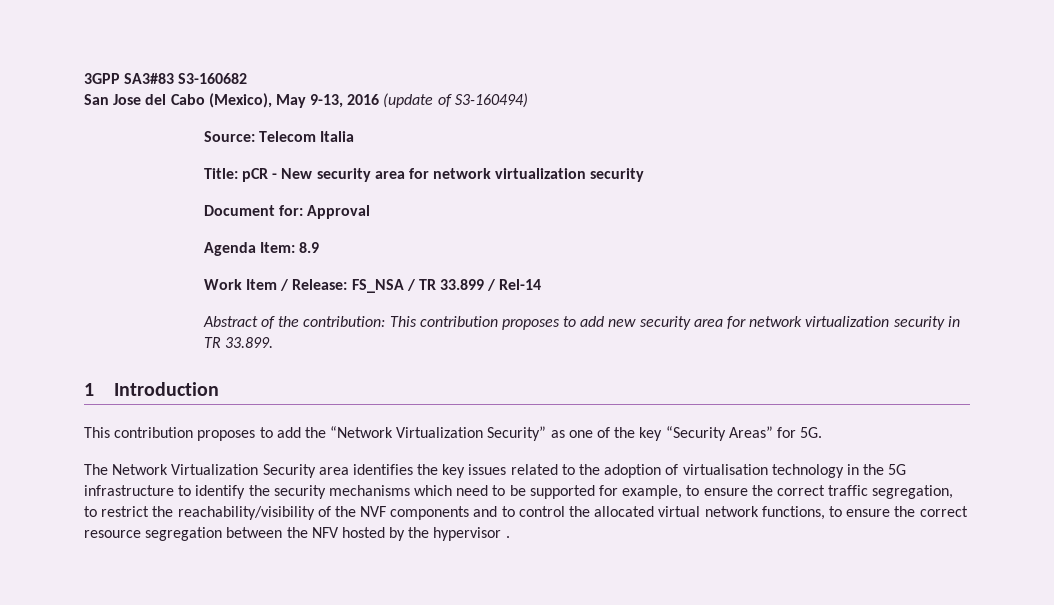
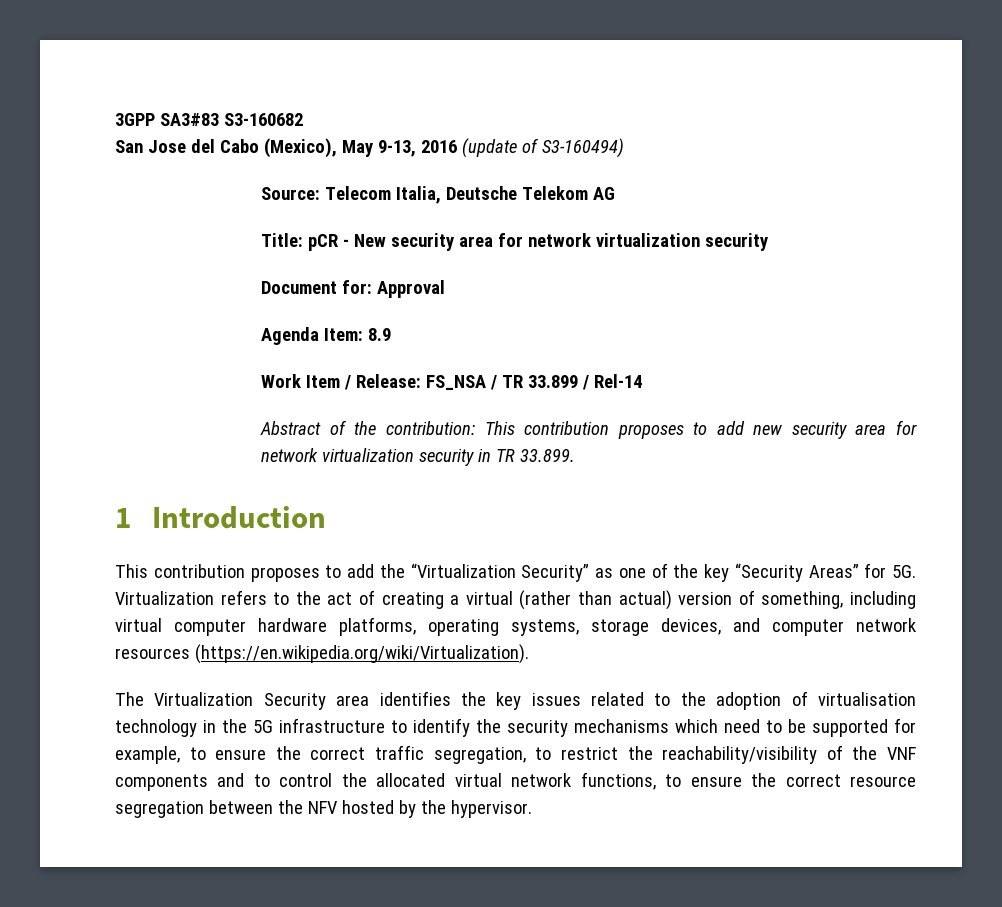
[320,131,355,142] Italia -> [396,186,616,204] Italia, Deutsche Telekom AG
[330,426,484,438] “Network Virtualization -> [410,563,516,578] “Virtualization
(823, 432) none -> [115,590,917,610] [115,617,916,636] [115,644,529,664] Virtualization refers to the act of creating a virtual (rather than actual) version of something, including virtual computer hardware platforms, operating systems, storage devices, and computer network resources (https://en.wikipedia.org/wiki/Virtualization).
[112,464,169,475] Network -> (144, 699) none
[360,506,387,517] NVF -> [887,747,917,760] VNF
[433,527,510,541] hypervisor . -> [450,800,532,818] hypervisor.

